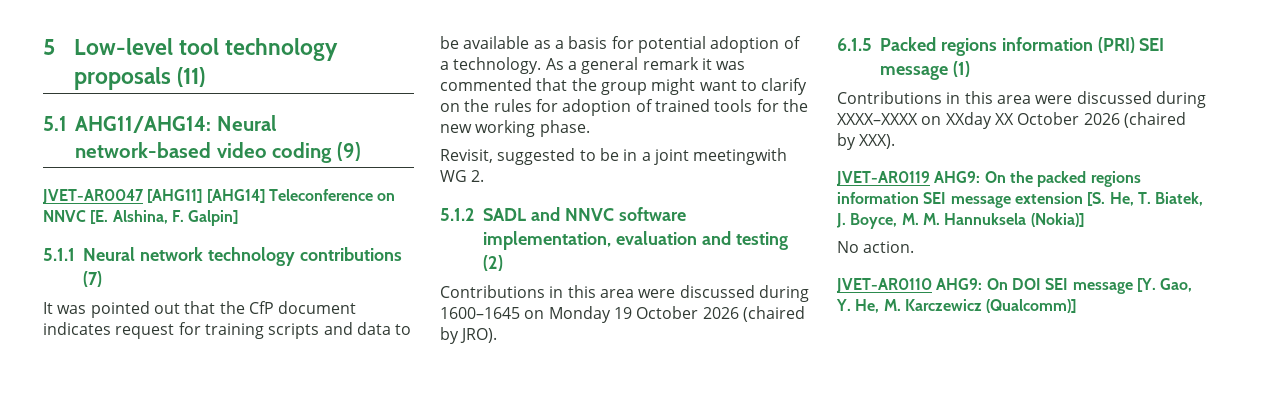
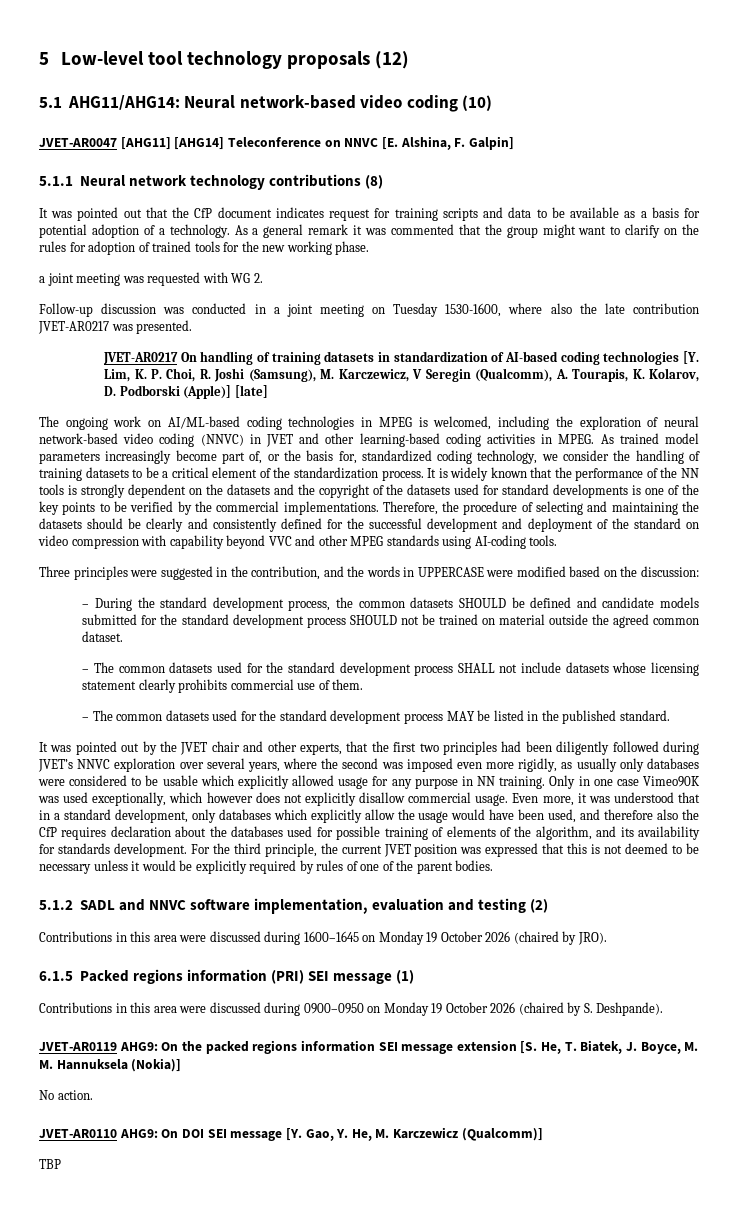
[176,67,205,87] (11) -> [375,51,410,69] (12)
[336,142,361,161] (9) -> [462,95,493,111] (10)
[83,271,102,287] (7) -> [364,175,383,189] (8)
[440,148,788,165] [440,170,485,182] Revisit, suggested to be in a joint meetingwith WG 2. -> [39,272,263,286] [39,303,699,317] [38,320,193,334] [103,351,699,365] [104,368,700,382] [104,385,268,399] [39,416,700,430] [39,433,700,447] [39,450,700,464] [39,467,699,481] [39,484,700,498] [39,501,699,515] [39,518,699,532] [38,535,558,549] [39,566,699,580] [82,597,699,611] [82,614,699,628] [82,631,124,642] [82,662,699,676] [82,679,364,693] [82,710,670,724] [39,741,699,755] [38,758,699,772] [38,775,700,789] [38,792,700,806] [39,809,700,823] [39,826,701,840] [39,843,699,857] [39,860,494,874] a joint meeting was requested with WG 2. // Follow-up discussion was conducted in a joint meeting on Tuesday 1530-1600, where also the late contribution JVET-AR0217 was presented. // JVET-AR0217 On handling of training datasets in standardization of AI-based coding technologies [Y. Lim, K. P. Choi, R. Joshi (Samsung), M. Karczewicz, V Seregin (Qualcomm), A. Tourapis, K. Kolarov, D. Podborski (Apple)] [late] // The ongoing work on AI/ML-based coding technologies in MPEG is welcomed, including the exploration of neural network-based video coding (NNVC) in JVET and other learning-based coding activities in MPEG. As trained model parameters increasingly become part of, or the basis for, standardized coding technology, we consider the handling of training datasets to be a critical element of the standardization process. It is widely known that the performance of the NN tools is strongly dependent on the datasets and the copyright of the datasets used for standard developments is one of the key points to be verified by the commercial implementations. Therefore, the procedure of selecting and maintaining the datasets should be clearly and consistently defined for the successful development and deployment of the standard on video compression with capability beyond VVC and other MPEG standards using AI-coding tools. // Three principles were suggested in the contribution, and the words in UPPERCASE were modified based on the discussion: // – During the standard development process, the common datasets SHOULD be defined and candidate models submitted for the standard development process SHOULD not be trained on material outside the agreed common dataset. // – The common datasets used for the standard development process SHALL not include datasets whose licensing statement clearly prohibits commercial use of them. // – The common datasets used for the standard development process MAY be listed in the published standard. // It was pointed out by the JVET chair and other experts, that the first two principles had been diligently followed during JVET’s NNVC exploration over several years, where the second was imposed even more rigidly, as usually only databases were considered to be usable which explicitly allowed usage for any purpose in NN training. Only in one case Vimeo90K was used exceptionally, which however does not explicitly disallow commercial usage. Even more, it was understood that in a standard development, only databases which explicitly allow the usage would have been used, and therefore also the CfP requires declaration about the databases used for possible training of elements of the algorithm, and its availability for standards development. For the third principle, the current JVET position was expressed that this is not deemed to be necessary unless it would be explicitly required by rules of one of the parent bodies.
[837,112,1186,129] [837,133,896,150] XXXX–XXXX on XXday XX October 2026 (chaired by XXX). -> [303,1002,664,1016] 0900–0950 on Monday 19 October 2026 (chaired by S. Deshpande).
(1077, 306) none -> [39,1159,61,1169] // TBP

